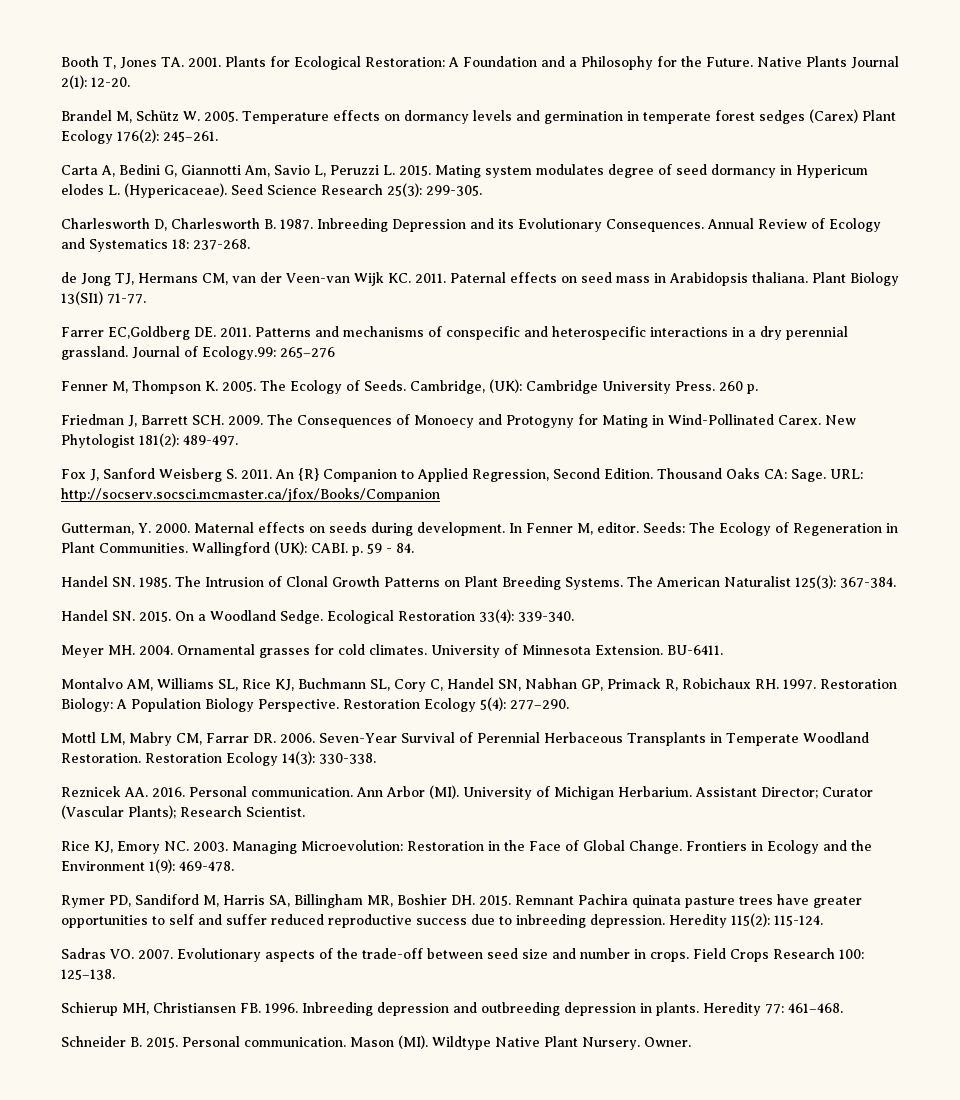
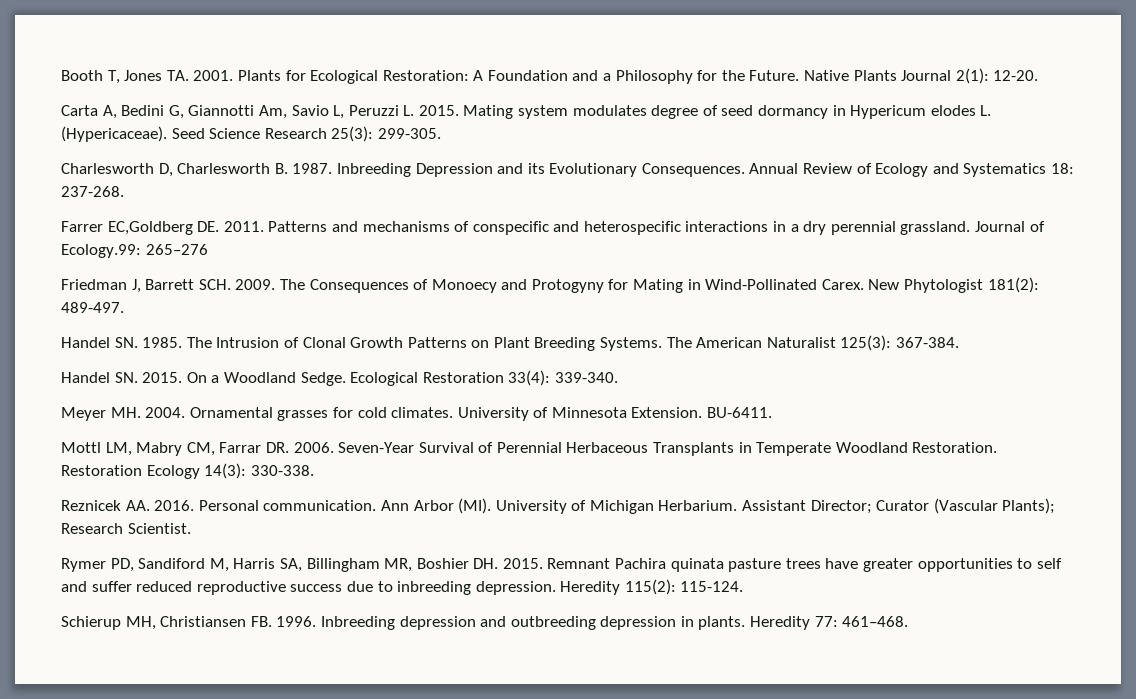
[61,109,896,124] [61,129,218,144] // Brandel M, Schütz W. 2005. Temperature effects on dormancy levels and germination in temperate forest sedges (Carex) Plant Ecology 176(2): 245–261. -> (1039, 75) none
[61,272,899,286] [61,291,146,305] // de Jong TJ, Hermans CM, van der Veen-van Wijk KC. 2011. Paternal effects on seed mass in Arabidopsis thaliana. Plant Biology 13(SI1) 71-77. -> (124, 191) none
[61,379,758,394] // Fenner M, Thompson K. 2005. The Ecology of Seeds. Cambridge, (UK): Cambridge University Press. 260 p. -> (208, 249) none
[61,468,863,482] [61,488,440,502] [61,522,898,536] [61,541,414,556] // Fox J, Sanford Weisberg S. 2011. An {R} Companion to Applied Regression, Second Edition. Thousand Oaks CA: Sage. URL: http://socserv.socsci.mcmaster.ca/jfox/Books/Companion // Gutterman, Y. 2000. Maternal effects on seeds during development. In Fenner M, editor. Seeds: The Ecology of Regeneration in Plant Communities. Wallingford (UK): CABI. p. 59 - 84. -> (124, 307) none
[61,678,897,692] [61,697,569,712] // Montalvo AM, Williams SL, Rice KJ, Buchmann SL, Cory C, Handel SN, Nabhan GP, Primack R, Robichaux RH. 1997. Restoration Biology: A Population Biology Perspective. Restoration Ecology 5(4): 277–290. -> (773, 412) none
[61,840,872,854] [61,859,234,873] // Rice KJ, Emory NC. 2003. Managing Microevolution: Restoration in the Face of Global Change. Frontiers in Ecology and the Environment 1(9): 469-478. -> (191, 528) none
[61,948,864,962] [61,969,115,980] // Sadras VO. 2007. Evolutionary aspects of the trade-off between seed size and number in crops. Field Crops Research 100: 125–138. -> (744, 586) none
[61,1035,691,1050] // Schneider B. 2015. Personal communication. Mason (MI). Wildtype Native Plant Nursery. Owner. -> (909, 621) none

